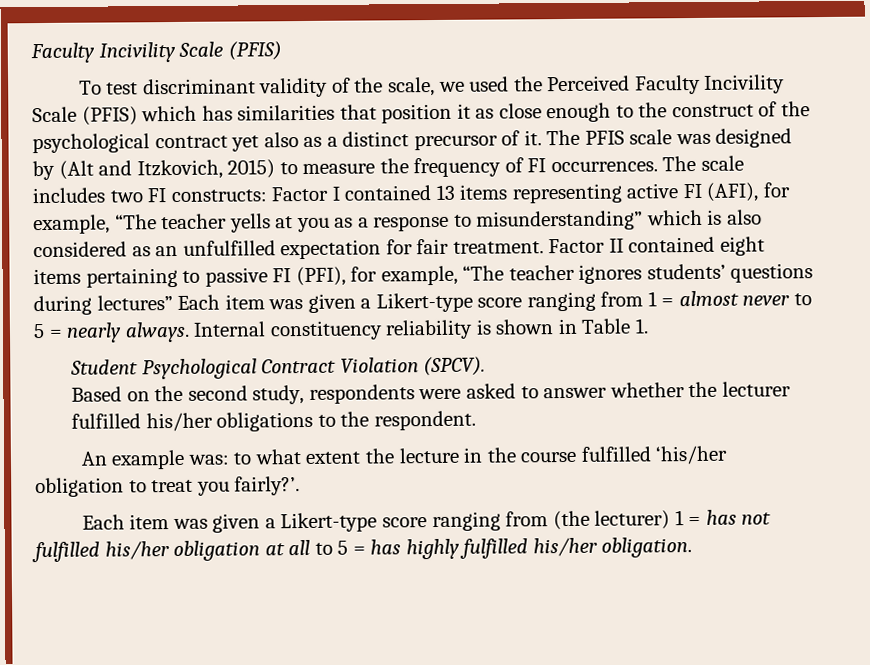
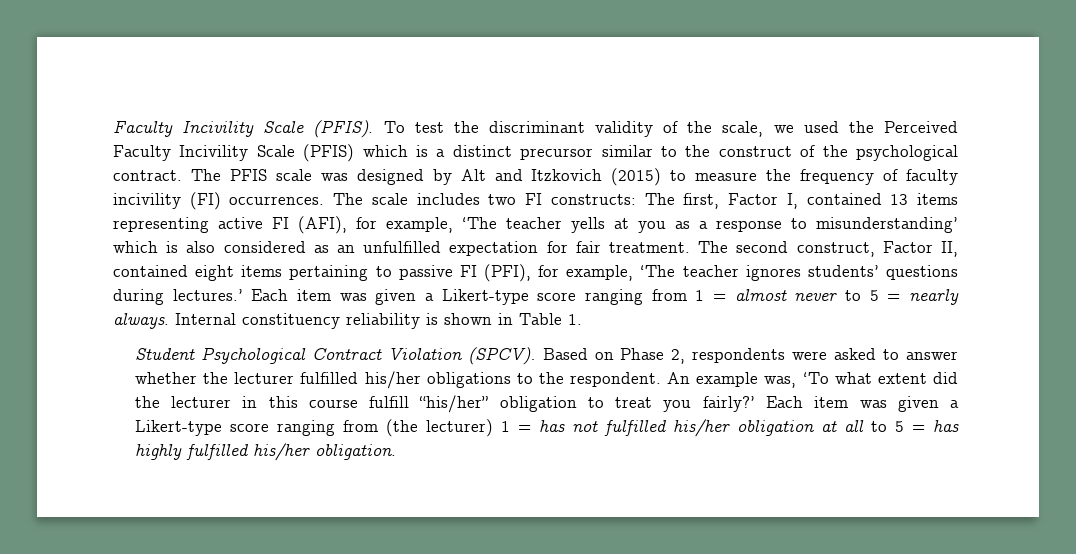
[30,41,282,64] Faculty Incivility Scale (PFIS) // -> [113,120,374,138] Faculty Incivility Scale (PFIS).
(139, 88) none -> [453,121,479,133] the
[201,102,612,124] has similarities that position it as close enough -> [416,145,653,160] is a distinct precursor similar
[154,130,542,152] contract yet also as a distinct precursor of it. -> [113,170,182,181] contract.
[58,159,276,180] (Alt and Itzkovich, 2015) -> [460,168,662,186] Alt and Itzkovich (2015)
[527,158,547,173] FI -> [906,169,958,185] [113,192,221,210] faculty incivility (FI)
[271,186,340,202] Factor I -> [644,193,798,209] The first, Factor I,
[114,214,157,230] “The -> [462,217,497,229] ‘The
[476,210,644,231] misunderstanding” -> [816,217,958,233] misunderstanding’
[548,238,624,254] Factor II -> [698,241,959,257] The second construct, Factor II,
[462,265,505,281] “The -> [640,265,676,277] ‘The
[96,295,173,311] lectures” -> [172,289,243,301] lectures.’
(487, 366) // -> (536, 356) none
[154,385,305,405] the second study, -> [620,348,686,364] Phase 2,
(476, 420) // -> (662, 379) none
[187,445,729,465] was: to what extent the lecture in the course fulfilled ‘his/her -> [764,372,959,388] [134,395,489,413] was, ‘To what extent did the lecturer in this course fulfill “his/her”
[234,476,301,496] fairly?’. // -> [702,396,755,412] fairly?’

